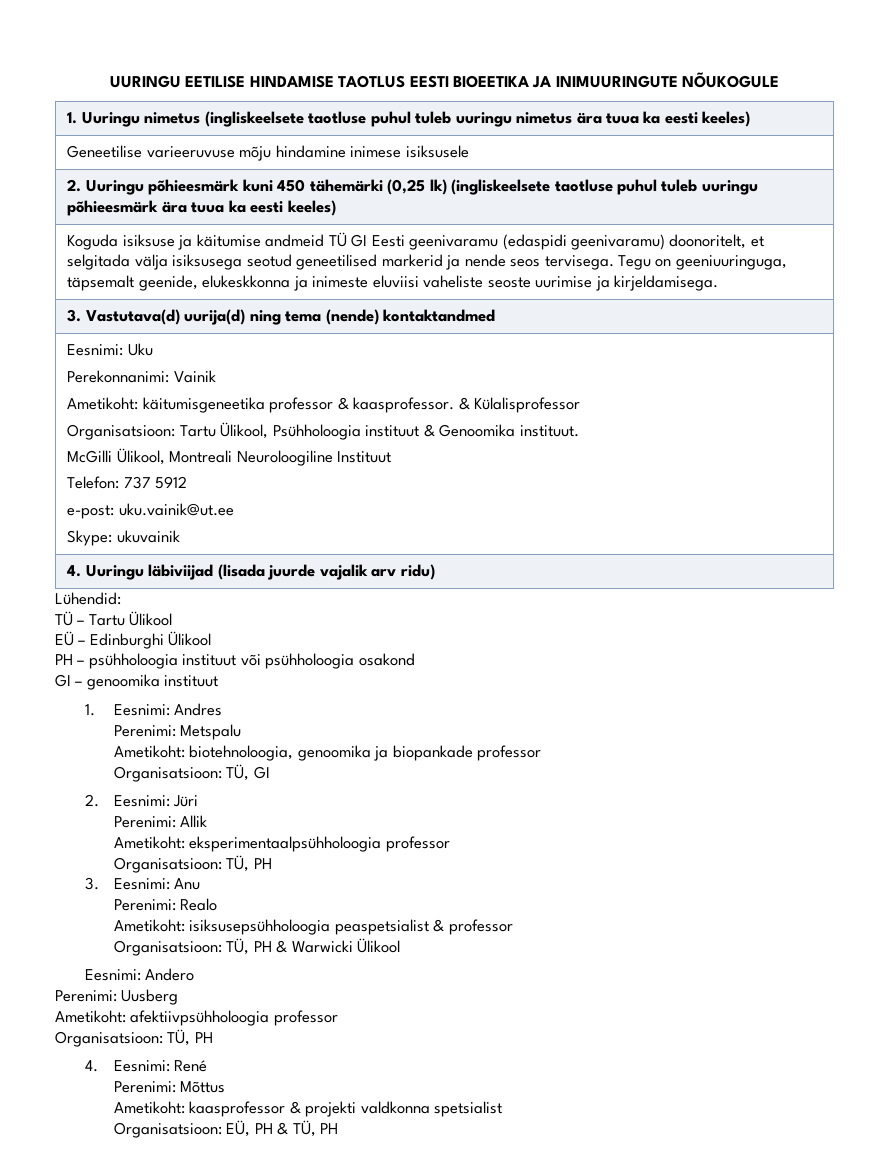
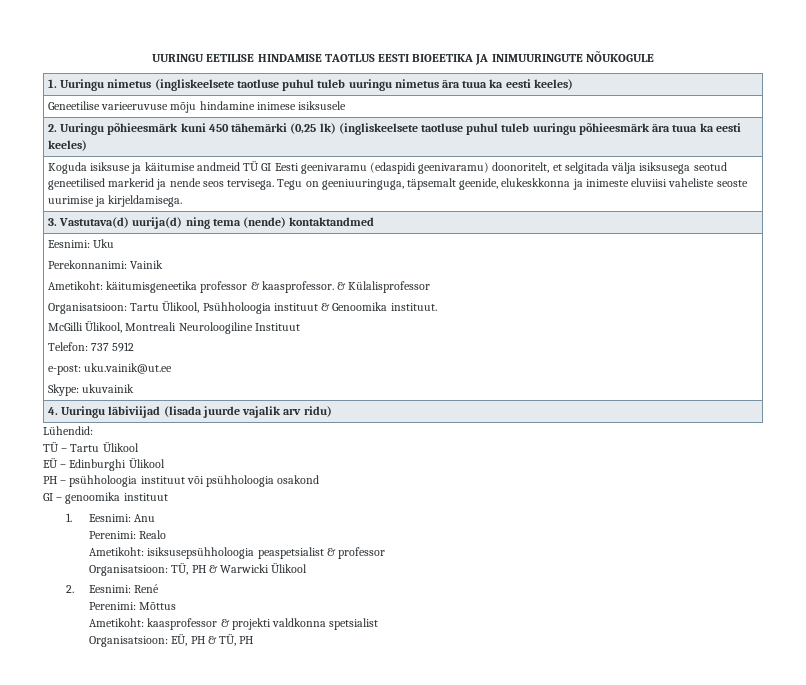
[174,703,223,716] [114,724,242,740] [114,745,542,761] [114,764,270,782] [84,794,199,807] [114,815,208,828] [114,836,450,852] [114,855,272,873] [84,877,171,890] Andres // Perenimi: Metspalu // Ametikoht: biotehnoloogia, genoomika ja biopankade professor // Organisatsioon: TÜ, GI // 2. Eesnimi: Jüri // Perenimi: Allik // Ametikoht: eksperimentaalpsühholoogia professor // Organisatsioon: TÜ, PH // 3. Eesnimi: -> (132, 518) none
[84,968,194,981] [55,989,179,1005] [55,1010,338,1026] [55,1029,213,1047] [84,1060,98,1072] Eesnimi: Andero // Perenimi: Uusberg // Ametikoht: afektiivpsühholoogia professor // Organisatsioon: TÜ, PH // 4. -> [66,585,75,593] 2.

